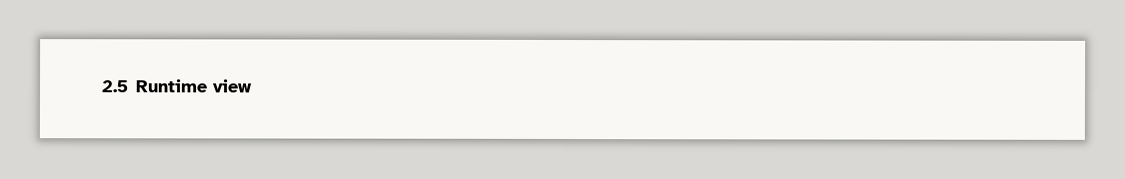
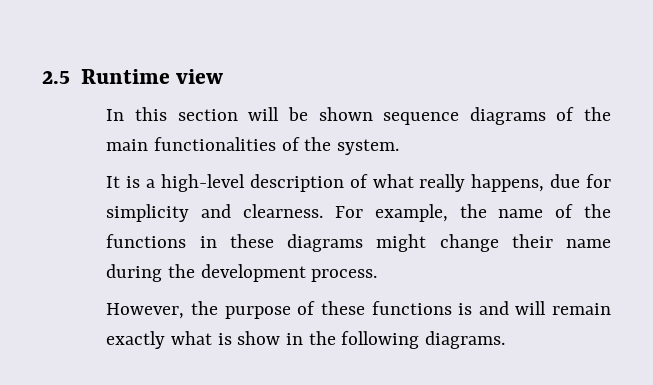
(253, 86) none -> [106,107,611,125] [106,137,400,155] [106,174,611,192] [106,204,611,222] [106,234,611,252] [106,264,378,282] [106,301,611,319] [106,331,506,349] // In this section will be shown sequence diagrams of the main functionalities of the system. // It is a high-level description of what really happens, due for simplicity and clearness. For example, the name of the functions in these diagrams might change their name during the development process. // However, the purpose of these functions is and will remain exactly what is show in the following diagrams.

